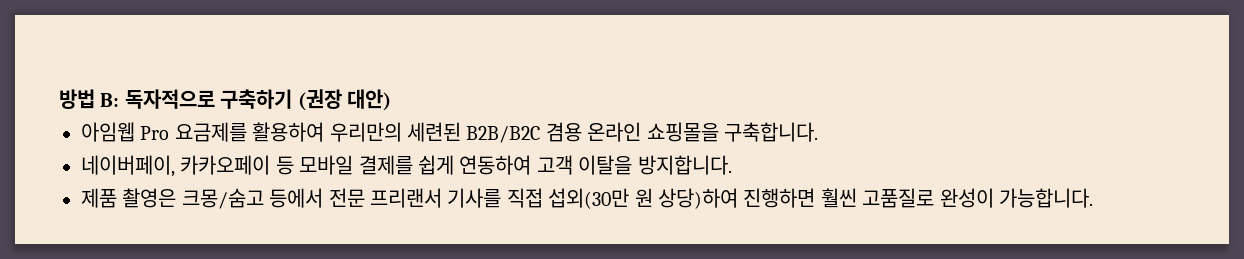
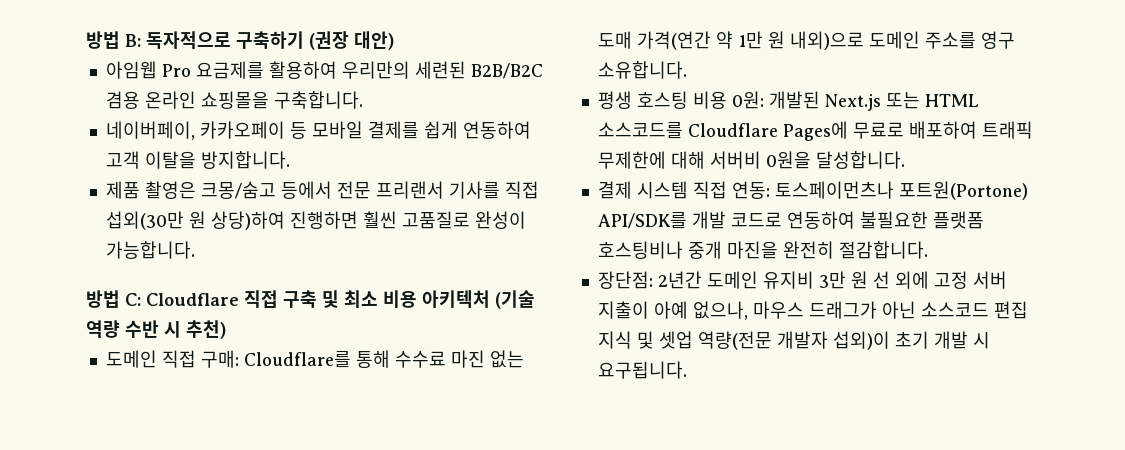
(1093, 198) none -> [86,290,535,309] [86,320,226,339] [105,350,524,368] [597,31,1015,50] [597,61,687,79] [597,91,979,111] [597,121,1033,141] [597,151,905,169] [597,181,1028,200] [597,211,984,229] [597,241,928,259] [597,271,1007,289] [597,301,1028,320] [597,331,990,350] [597,361,687,379] // 방법 C: Cloudflare 직접 구축 및 최소 비용 아키텍처 (기술 역량 수반 시 추천) // 도메인 직접 구매: Cloudflare를 통해 수수료 마진 없는 도매 가격(연간 약 1만 원 내외)으로 도메인 주소를 영구 소유합니다. // 평생 호스팅 비용 0원: 개발된 Next.js 또는 HTML 소스코드를 Cloudflare Pages에 무료로 배포하여 트래픽 무제한에 대해 서버비 0원을 달성합니다. // 결제 시스템 직접 연동: 토스페이먼츠나 포트원(Portone) API/SDK를 개발 코드로 연동하여 불필요한 플랫폼 호스팅비나 중개 마진을 완전히 절감합니다. // 장단점: 2년간 도메인 유지비 3만 원 선 외에 고정 서버 지출이 아예 없으나, 마우스 드래그가 아닌 소스코드 편집 지식 및 셋업 역량(전문 개발자 섭외)이 초기 개발 시 요구됩니다.

